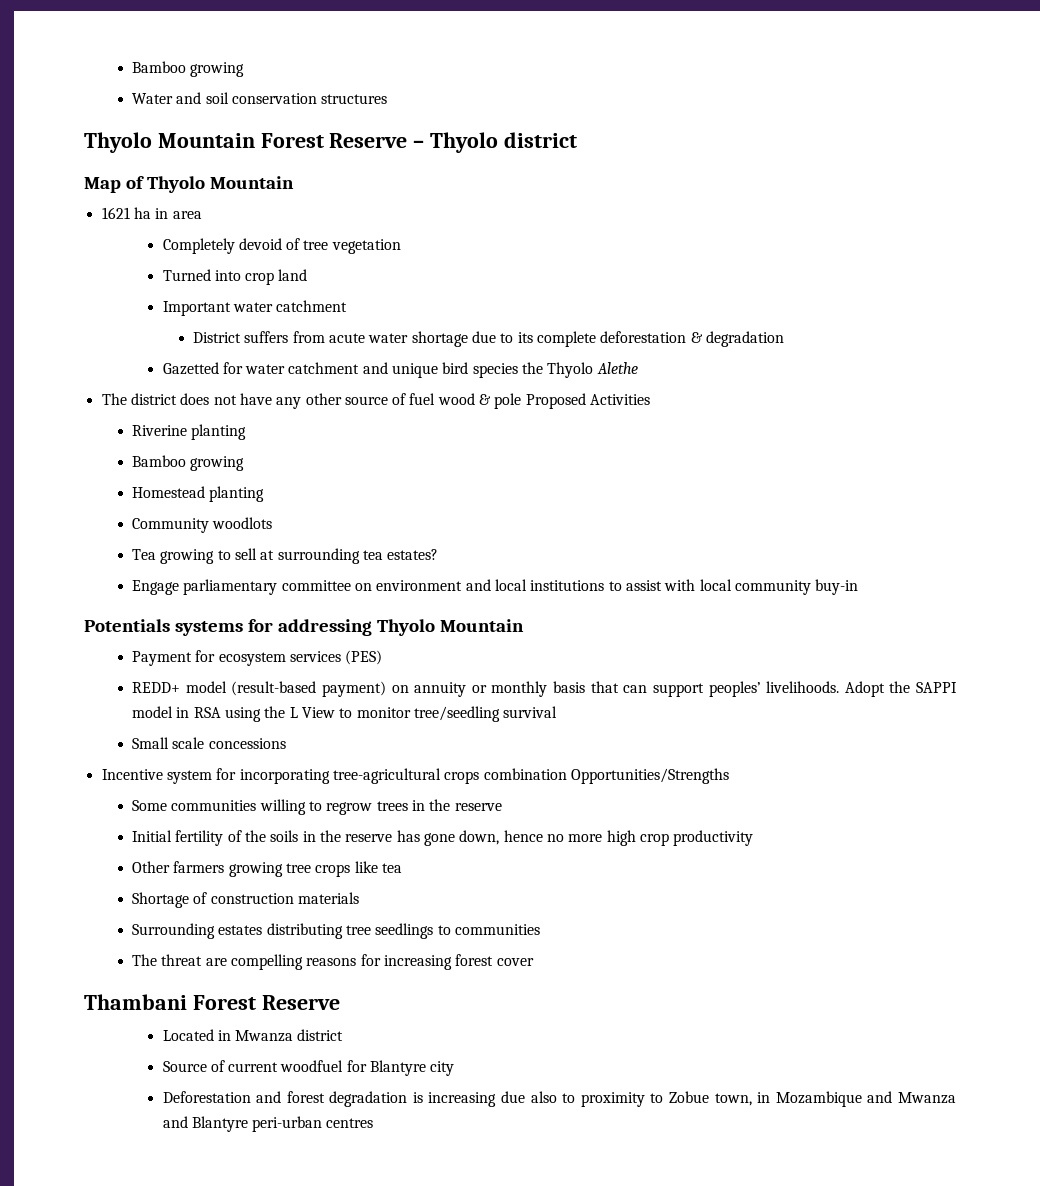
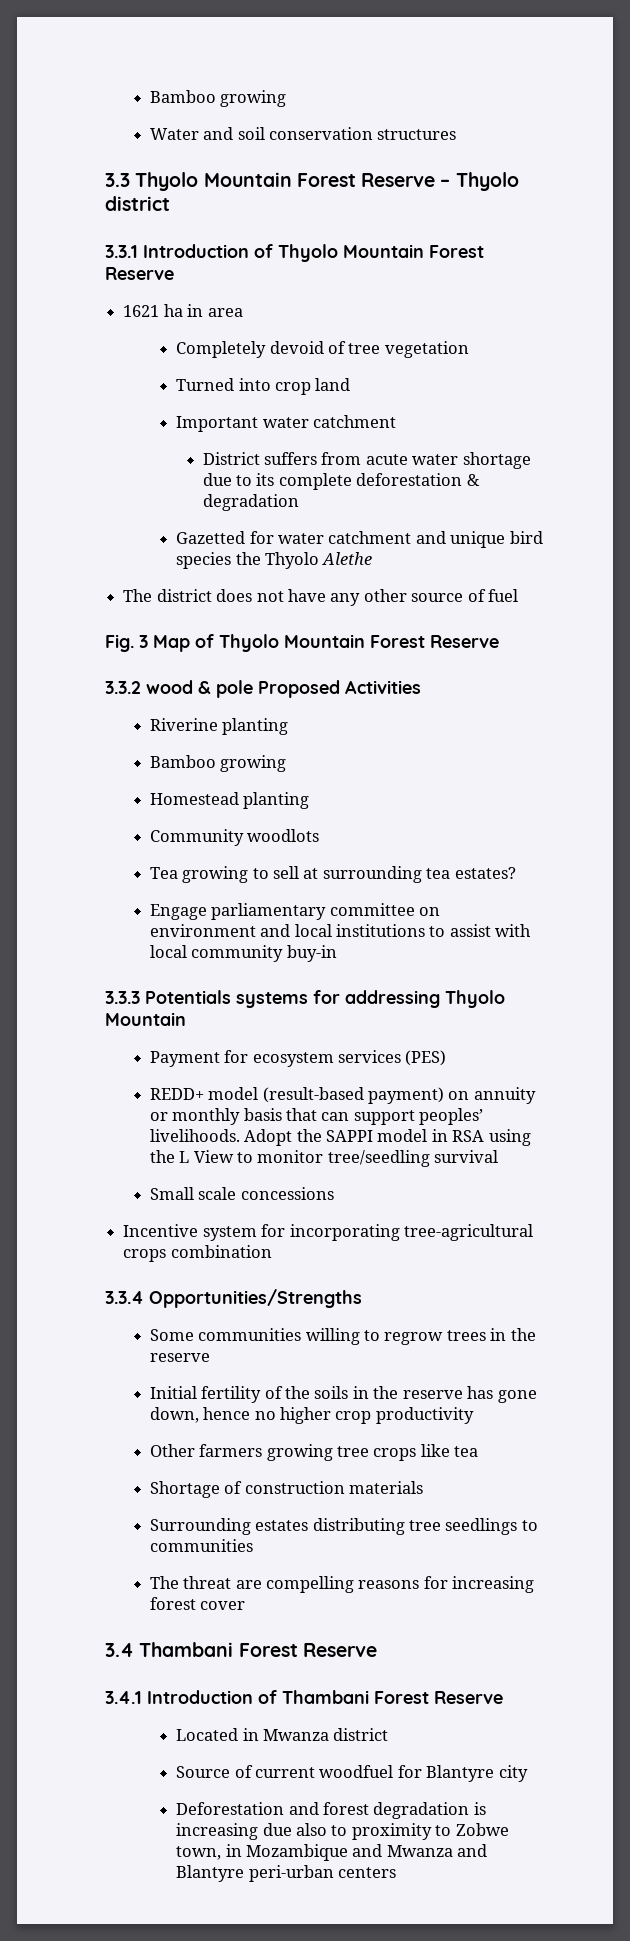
(388, 99) none -> [105,173,130,187] 3.3
[84,176,294,193] Map of Thyolo Mountain -> [105,244,484,262] [105,267,174,280] 3.3.1 Introduction of Thyolo Mountain Forest Reserve
(436, 399) none -> [105,634,499,652] [105,681,141,694] // Fig. 3 Map of Thyolo Mountain Forest Reserve // 3.3.2
(859, 587) none -> [105,991,140,1004] 3.3.3
(567, 774) none -> [105,1291,144,1304] // 3.3.4
[568,830,636,846] more high -> [279,1407,331,1424] higher
(534, 962) none -> [105,1642,377,1657] [105,1690,277,1704] 3.4 Thambani Forest Reserve // 3.4.1 Introduction of
[669,1091,710,1103] Zobue -> [455,1823,509,1836] Zobwe
[326,1118,374,1128] centres -> [337,1867,396,1878] centers

